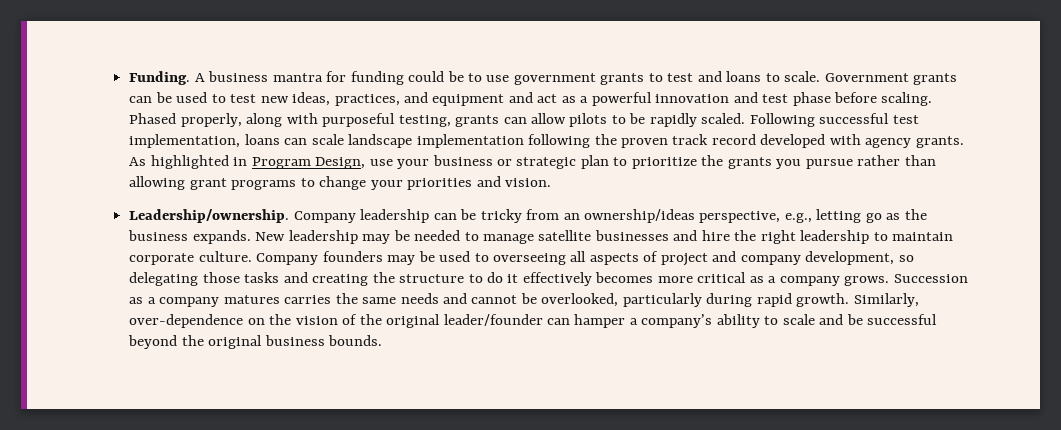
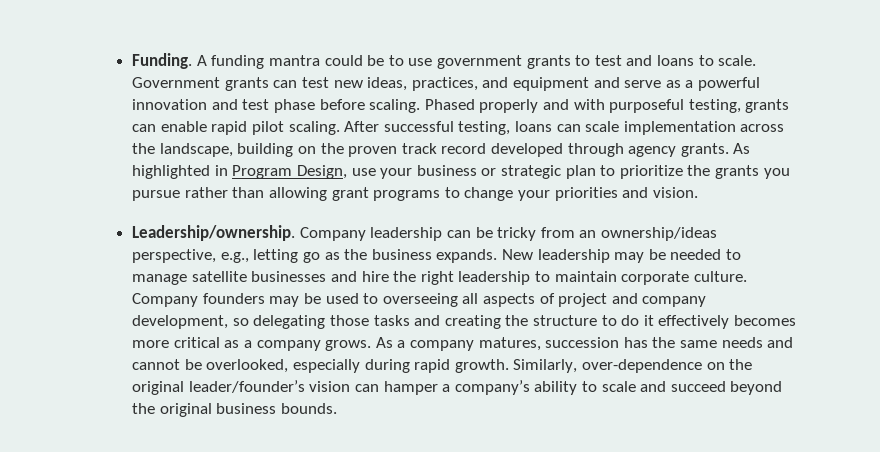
[208,71,404,85] business mantra for funding -> [211,55,321,69] funding mantra
[155,92,226,103] be used to -> (298, 84) none
[537,94,558,103] act -> [624,80,662,88] serve
[180,113,283,127] properly, along -> [479,99,569,113] properly and
[530,113,919,127] [129,134,591,148] allow pilots to be rapidly scaled. Following successful test implementation, loans can scale landscape implementation following -> [160,121,785,135] [132,143,317,157] enable rapid pilot scaling. After successful testing, loans can scale implementation across the landscape, building on
[829,134,861,145] with -> [567,143,624,157] through
[893,274,968,283] [129,295,332,307] Succession as a company matures carries -> [375,337,648,351] As a company matures, succession has
[622,293,702,307] particularly -> [293,359,361,373] especially
[295,314,543,328] vision of the original leader/founder -> [132,380,351,395] original leader/founder’s vision
[846,314,938,325] be successful -> [670,381,726,392] succeed

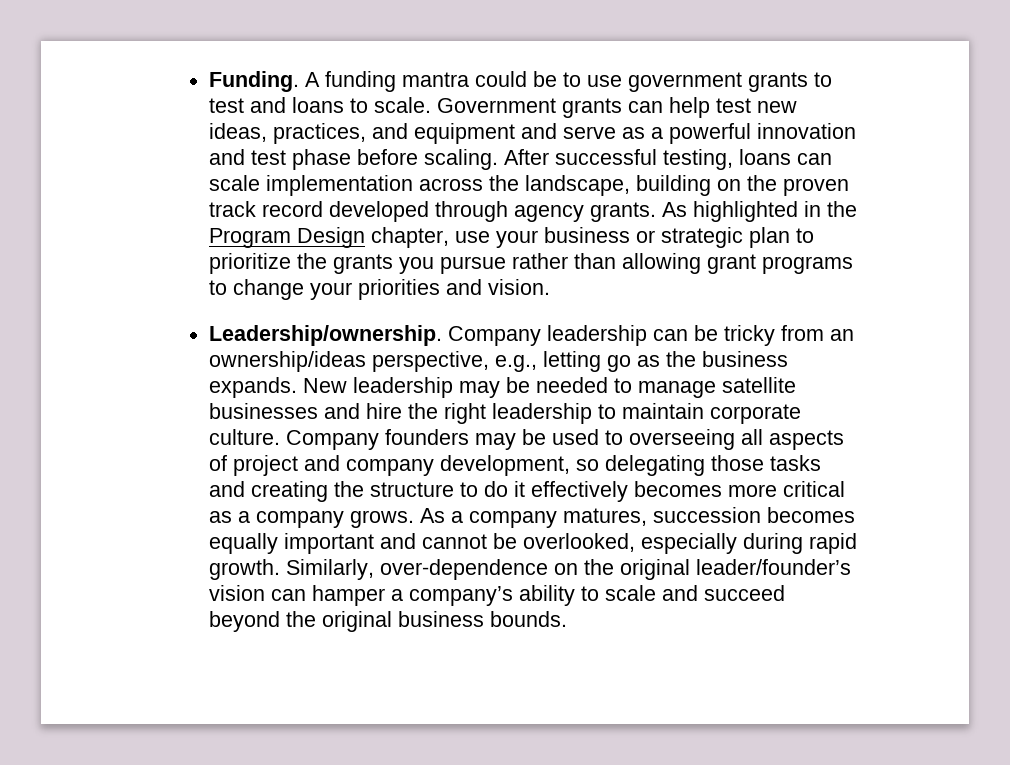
(298, 84) none -> [669,97,711,118] help
[424,99,790,113] [132,121,340,135] Phased properly and with purposeful testing, grants can enable rapid pilot scaling. -> (499, 159) none
[232,165,348,179] Program Design, -> [827,201,858,217] [209,227,450,248] the Program Design chapter,
[623,337,763,348] has the same needs -> [767,507,856,523] [209,533,375,554] becomes equally important

